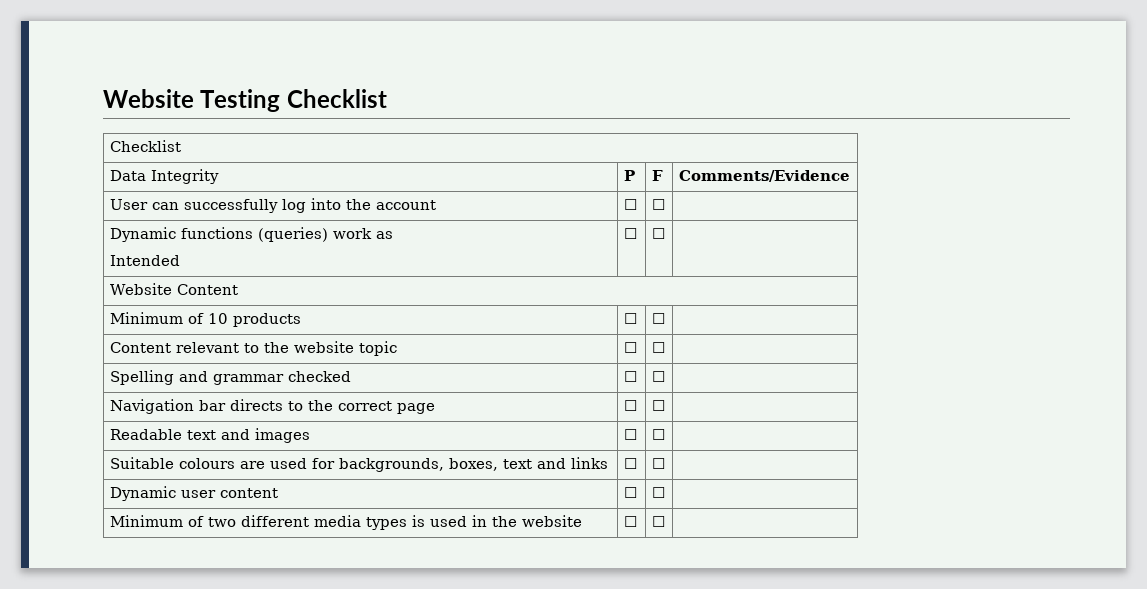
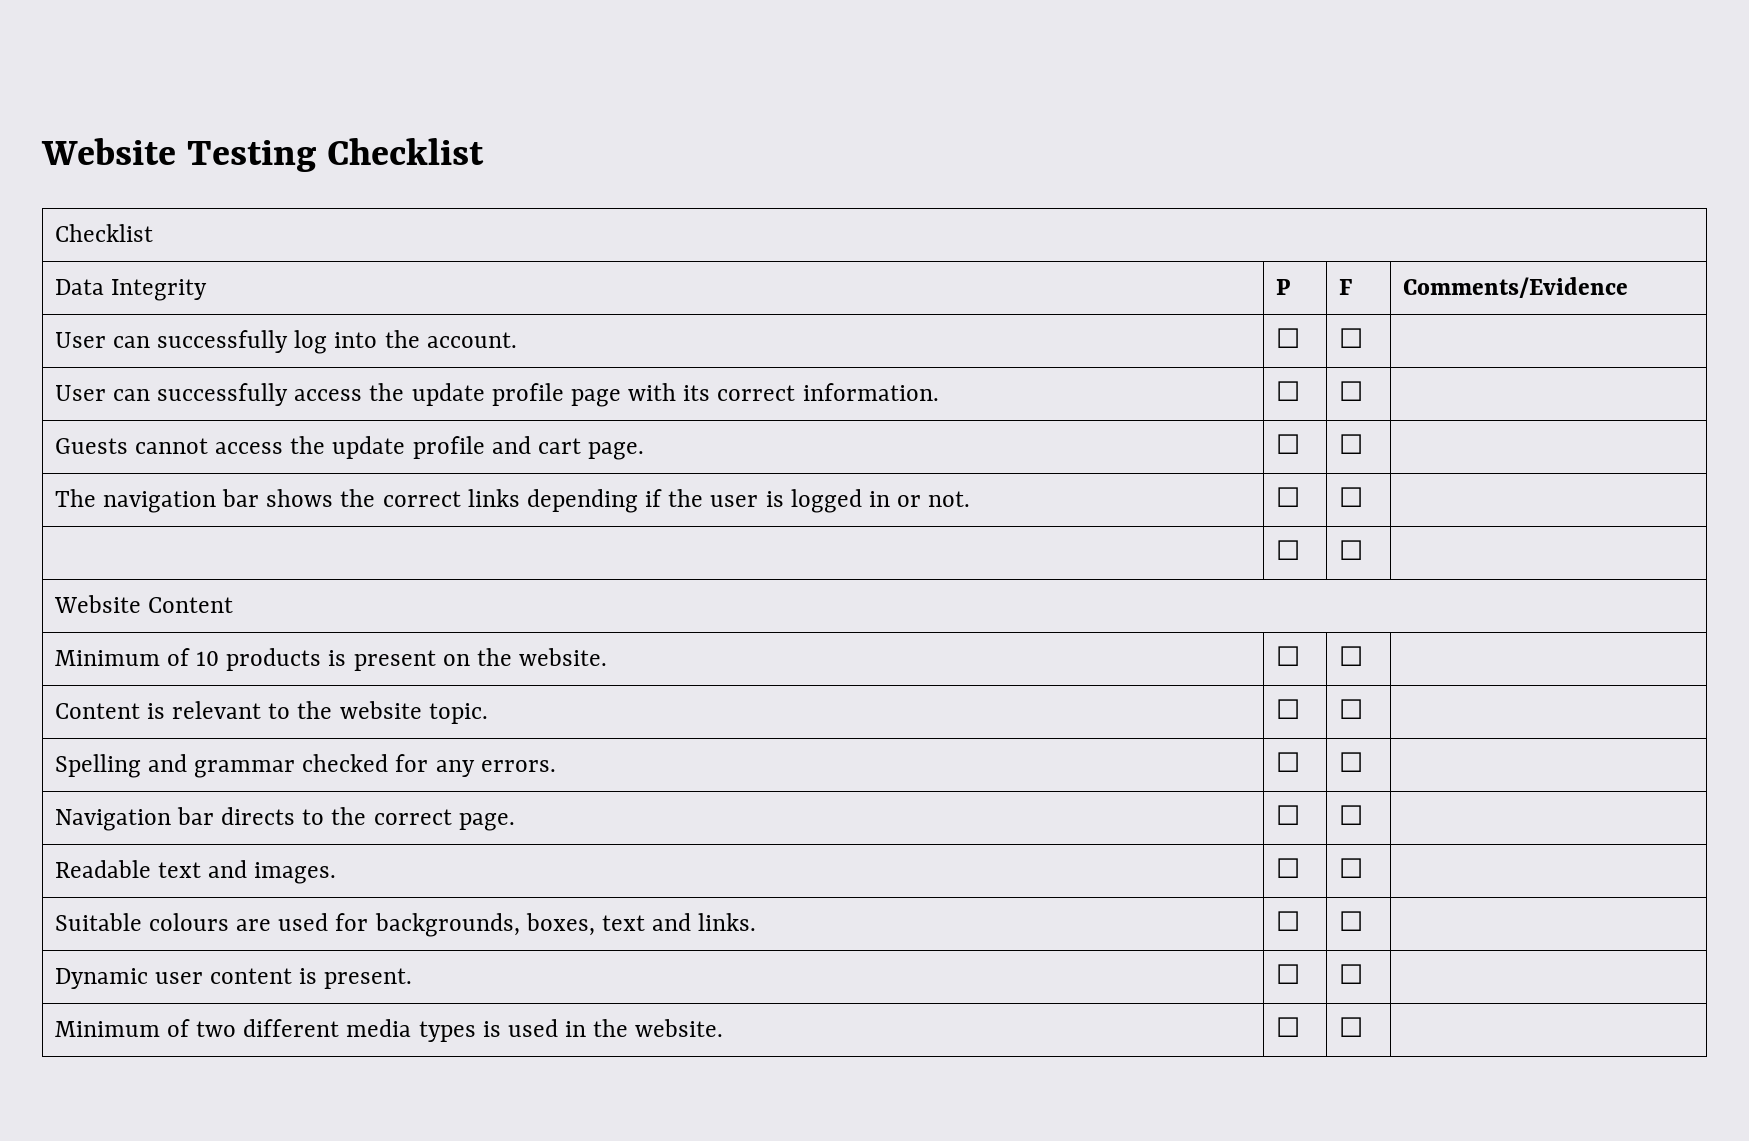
[375,200,436,210] [623,199,637,210] [651,199,665,210] [109,227,393,242] [109,255,180,266] account | ☐ | ☐ | // Dynamic functions (queries) work as // Intended -> [426,332,517,348] [1275,328,1300,348] [1338,328,1363,348] [54,383,939,407] [1275,381,1300,401] [1338,381,1363,401] [54,436,645,460] [1275,434,1300,454] [1338,434,1363,454] [54,489,971,513] [1275,487,1300,507] [1338,487,1363,507] account. | ☐ | ☐ | // User can successfully access the update profile page with its correct information. | ☐ | ☐ | // Guests cannot access the update profile and cart page. | ☐ | ☐ | // The navigation bar shows the correct links depending if the user is logged in or not. | ☐ | ☐ | //
(301, 320) none -> [328,648,608,671] is present on the website.
(171, 347) none -> [147,703,166,719] is
[358,341,397,356] topic -> [428,703,488,724] topic.
(351, 376) none -> [395,754,556,777] for any errors.
[396,403,435,414] page -> [458,813,515,831] page.
[254,428,310,443] images -> [254,862,337,884] images.
[570,457,608,469] links -> [698,913,757,931] links.
(278, 493) none -> [299,968,413,989] is present.
[521,515,582,527] website -> [635,1019,724,1037] website.

